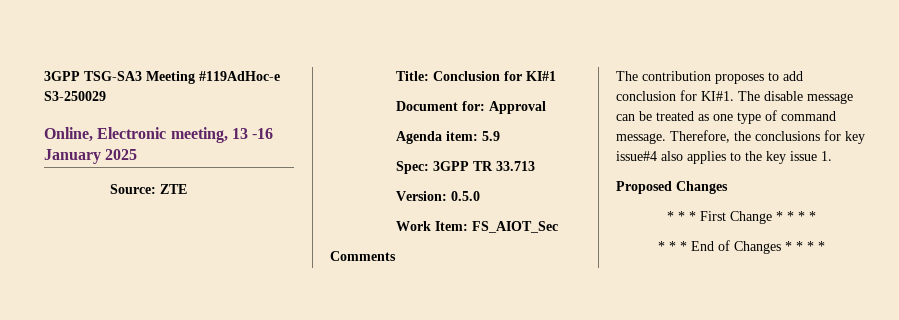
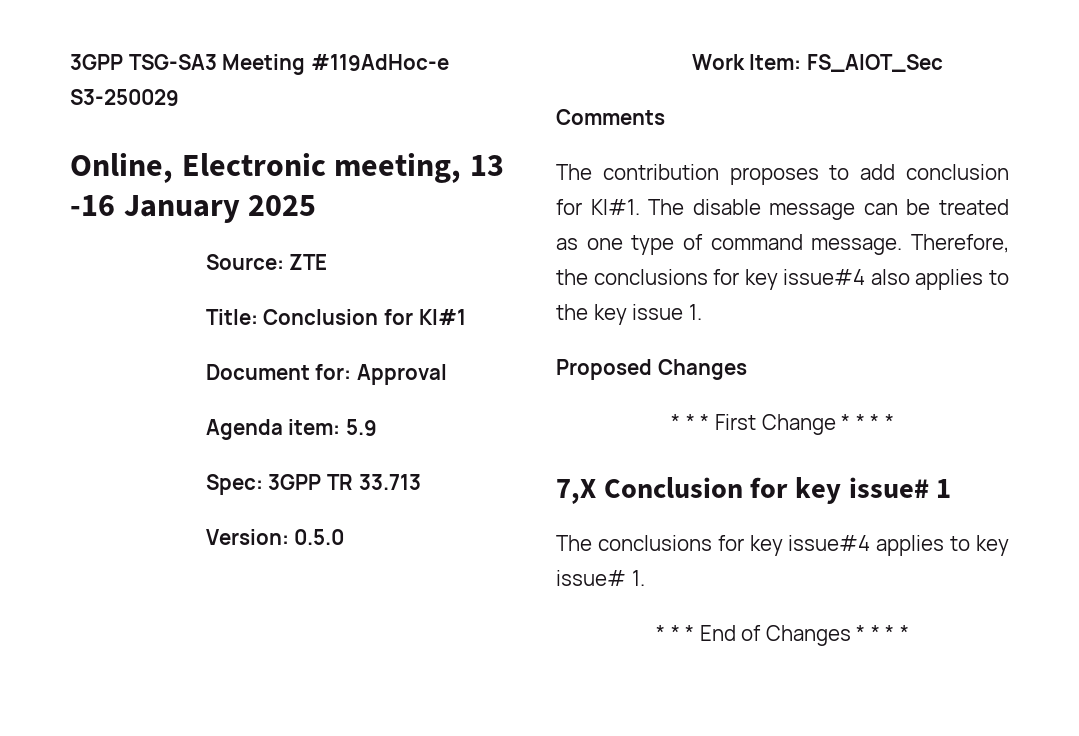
(816, 216) none -> [556,477,952,504] [556,535,1009,556] [556,570,645,586] // 7,X Conclusion for key issue# 1 // The conclusions for key issue#4 applies to key issue# 1.

